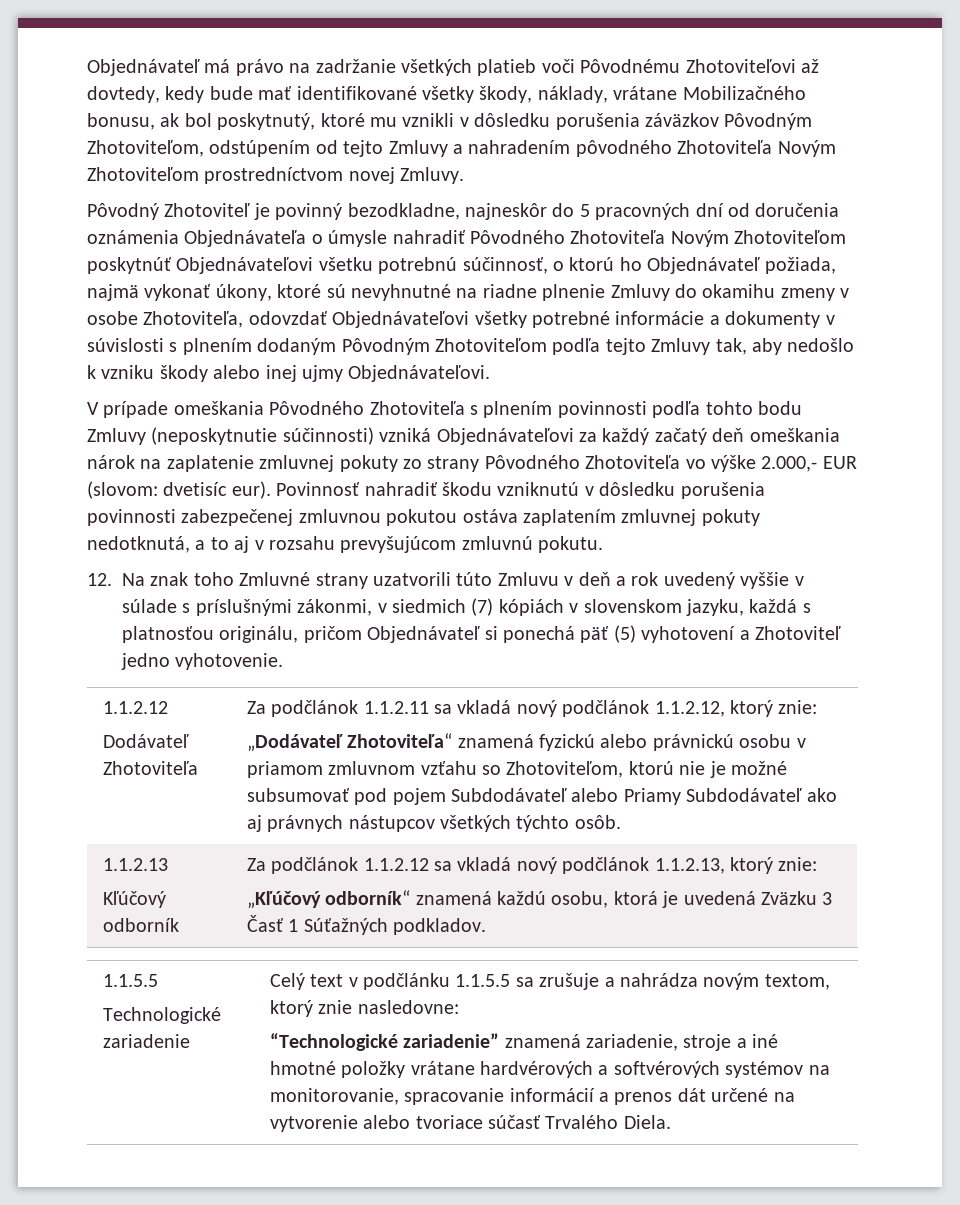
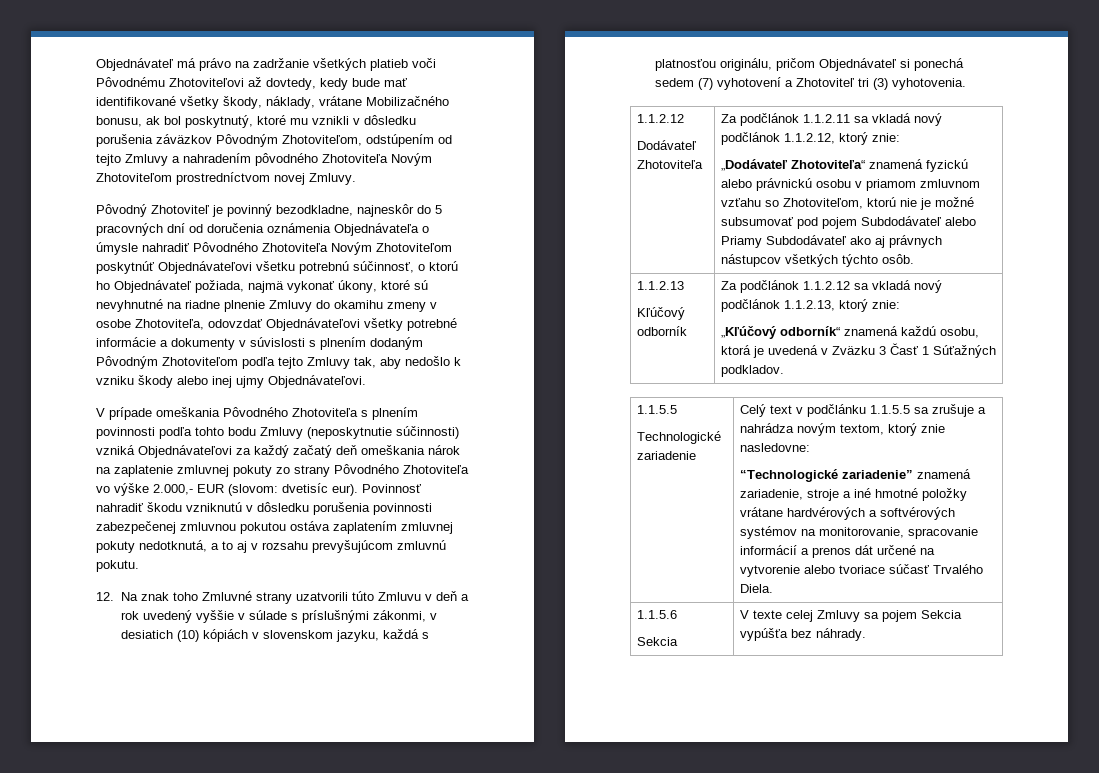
[392,598,494,616] siedmich (7) -> [120,630,199,642] desiatich (10)
[580,625,636,643] päť (5) -> [654,78,713,90] sedem (7)
[121,653,284,670] jedno vyhotovenie. -> [857,78,966,90] tri (3) vyhotovenia.
(756, 898) none -> [820,348,828,355] v
(671, 1122) none -> [636,610,677,619] [636,637,678,646] [739,610,962,622] [739,628,866,641] // 1.1.5.6 // Sekcia | V texte celej Zmluvy sa pojem Sekcia vypúšťa bez náhrady.

